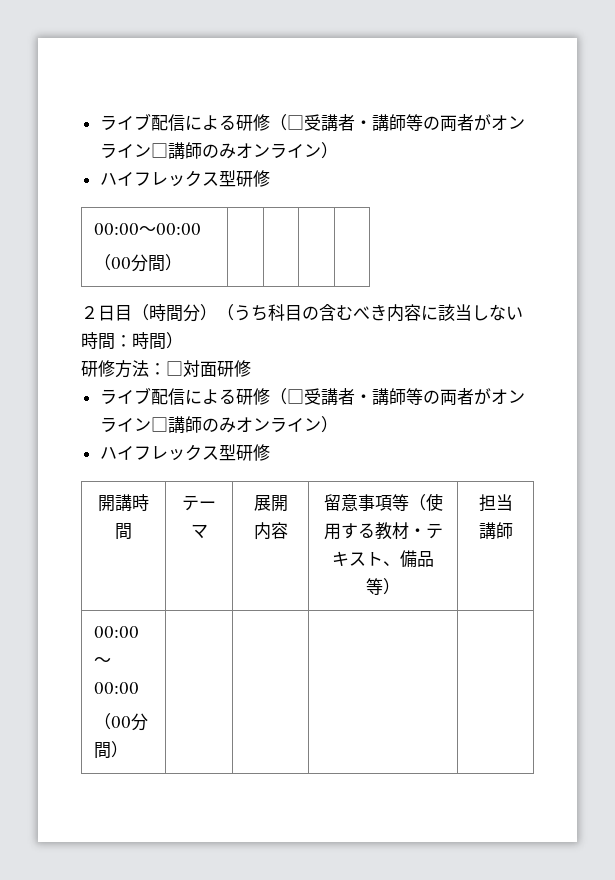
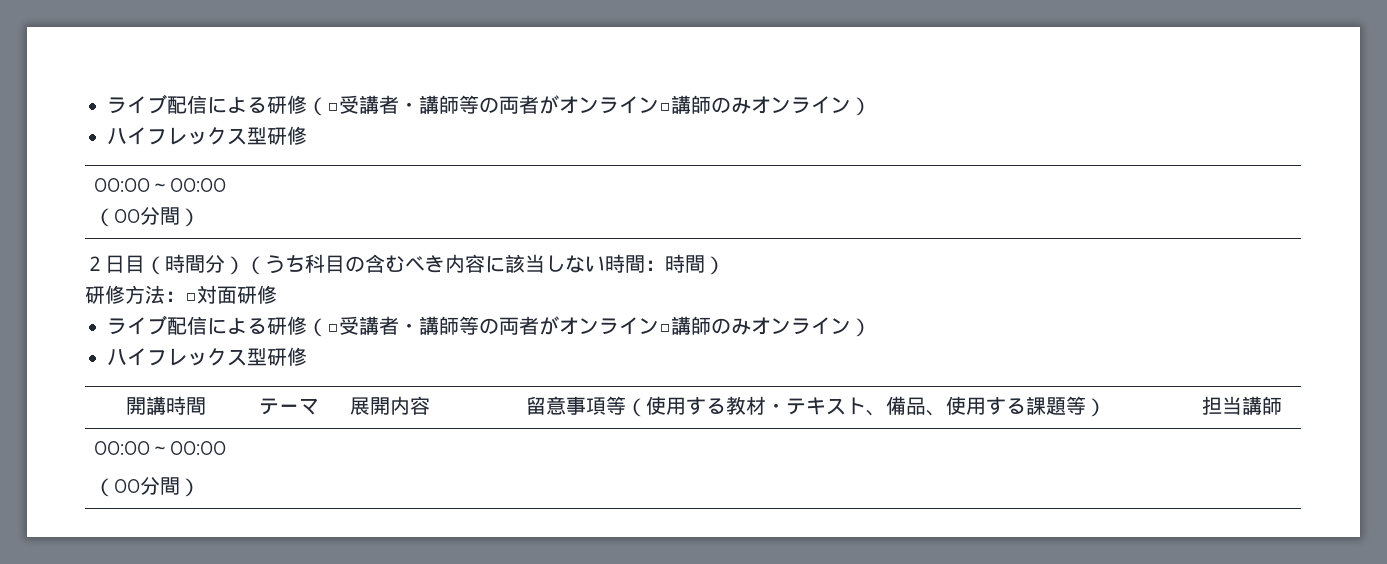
(434, 559) none -> [925,396,1066,416] 、使用する課題

